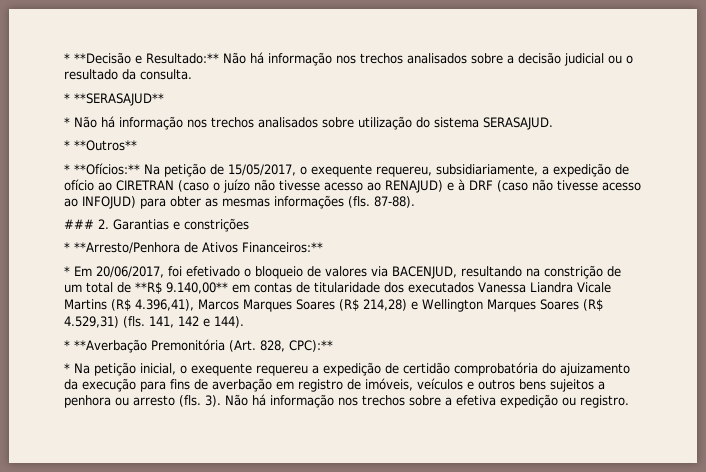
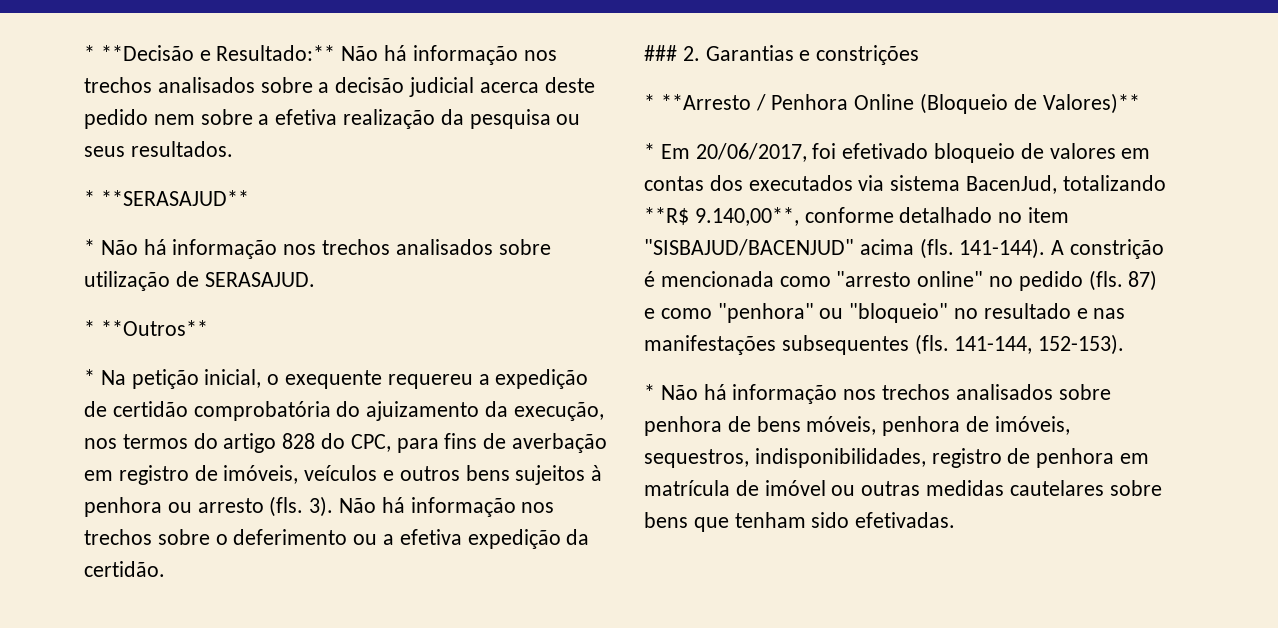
[608,55,633,64] [64,69,192,80] ou o resultado da consulta. -> [479,77,595,93] [84,109,581,129] [84,141,233,157] acerca deste pedido nem sobre a efetiva realização da pesquisa ou seus resultados.
[416,117,479,128] do sistema -> [175,271,199,287] de
[64,163,629,177] [64,179,641,193] [64,195,415,209] [64,218,249,232] [64,242,323,254] [64,265,621,279] [64,282,611,294] [64,299,603,312] [64,316,244,328] [64,339,333,353] // * **Ofícios:** Na petição de 15/05/2017, o exequente requereu, subsidiariamente, a expedição de ofício ao CIRETRAN (caso o juízo não tivesse acesso ao RENAJUD) e à DRF (caso não tivesse acesso ao INFOJUD) para obter as mesmas informações (fls. 87-88). // ### 2. Garantias e constrições // * **Arresto/Penhora de Ativos Financeiros:** // * Em 20/06/2017, foi efetivado o bloqueio de valores via BACENJUD, resultando na constrição de um total de **R$ 9.140,00** em contas de titularidade dos executados Vanessa Liandra Vicale Martins (R$ 4.396,41), Marcos Marques Soares (R$ 214,28) e Wellington Marques Soares (R$ 4.529,31) (fls. 141, 142 e 144). // * **Averbação Premonitória (Art. 828, CPC):** -> (208, 328) none
[82,378,136,392] execução -> [513,402,604,421] [84,433,391,453] execução, nos termos do artigo 828 do CPC,
[598,381,605,390] a -> [591,465,603,481] à
[445,394,629,408] a efetiva expedição ou registro. -> [215,529,590,549] [84,561,165,577] [644,45,920,65] [644,93,1140,114] [644,143,1151,163] [644,175,1166,194] [644,207,1070,226] [644,238,1165,259] [644,270,1158,291] [644,303,1126,323] [644,334,1125,355] [644,384,1111,404] [644,416,1070,436] [644,448,1150,468] [644,480,1162,496] [644,512,956,532] o deferimento ou a efetiva expedição da certidão. // ### 2. Garantias e constrições // * **Arresto / Penhora Online (Bloqueio de Valores)** // * Em 20/06/2017, foi efetivado bloqueio de valores em contas dos executados via sistema BacenJud, totalizando **R$ 9.140,00**, conforme detalhado no item "SISBAJUD/BACENJUD" acima (fls. 141-144). A constrição é mencionada como "arresto online" no pedido (fls. 87) e como "penhora" ou "bloqueio" no resultado e nas manifestações subsequentes (fls. 141-144, 152-153). // * Não há informação nos trechos analisados sobre penhora de bens móveis, penhora de imóveis, sequestros, indisponibilidades, registro de penhora em matrícula de imóvel ou outras medidas cautelares sobre bens que tenham sido efetivadas.

